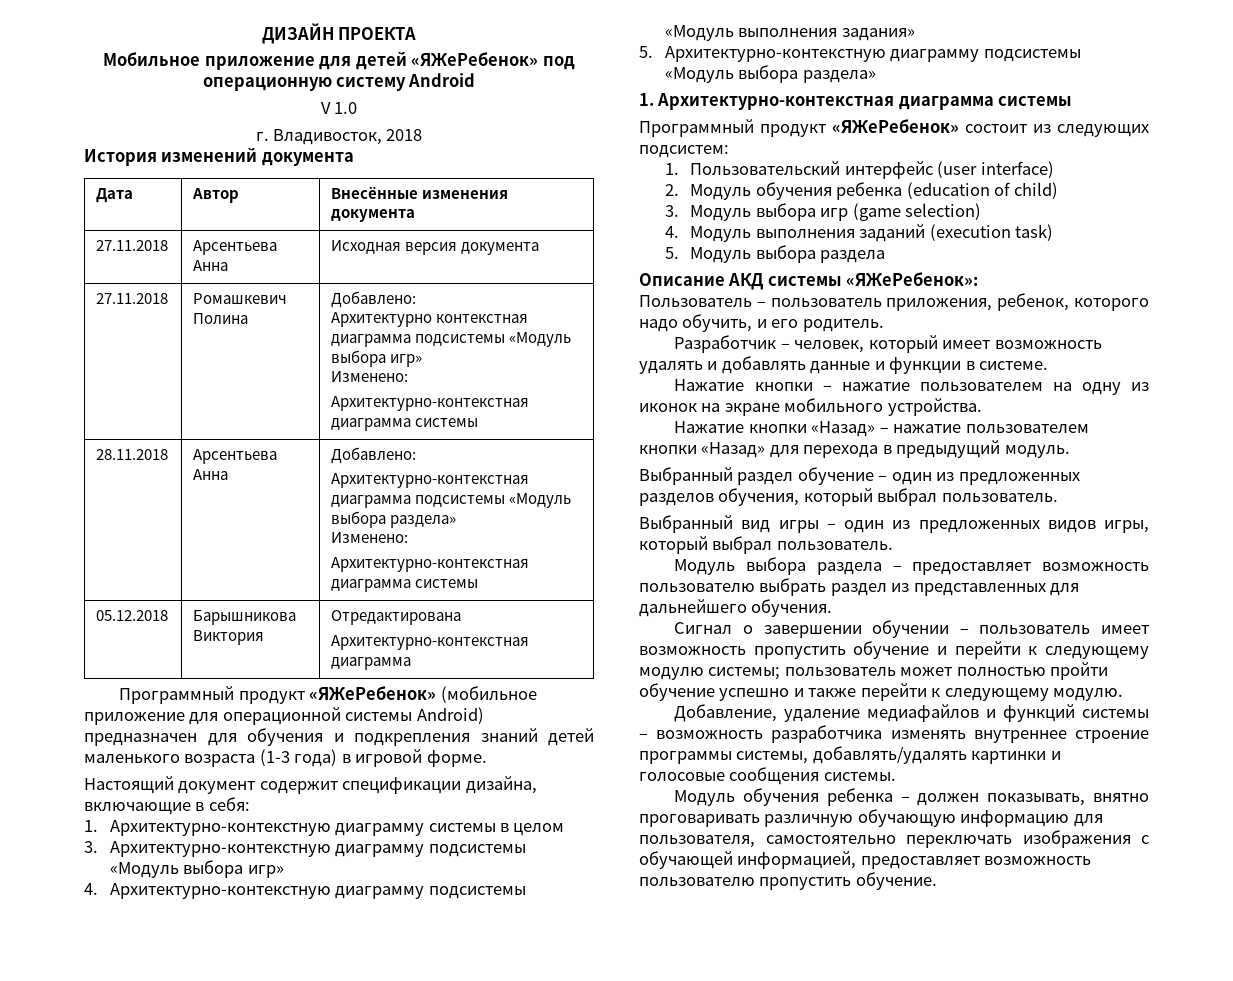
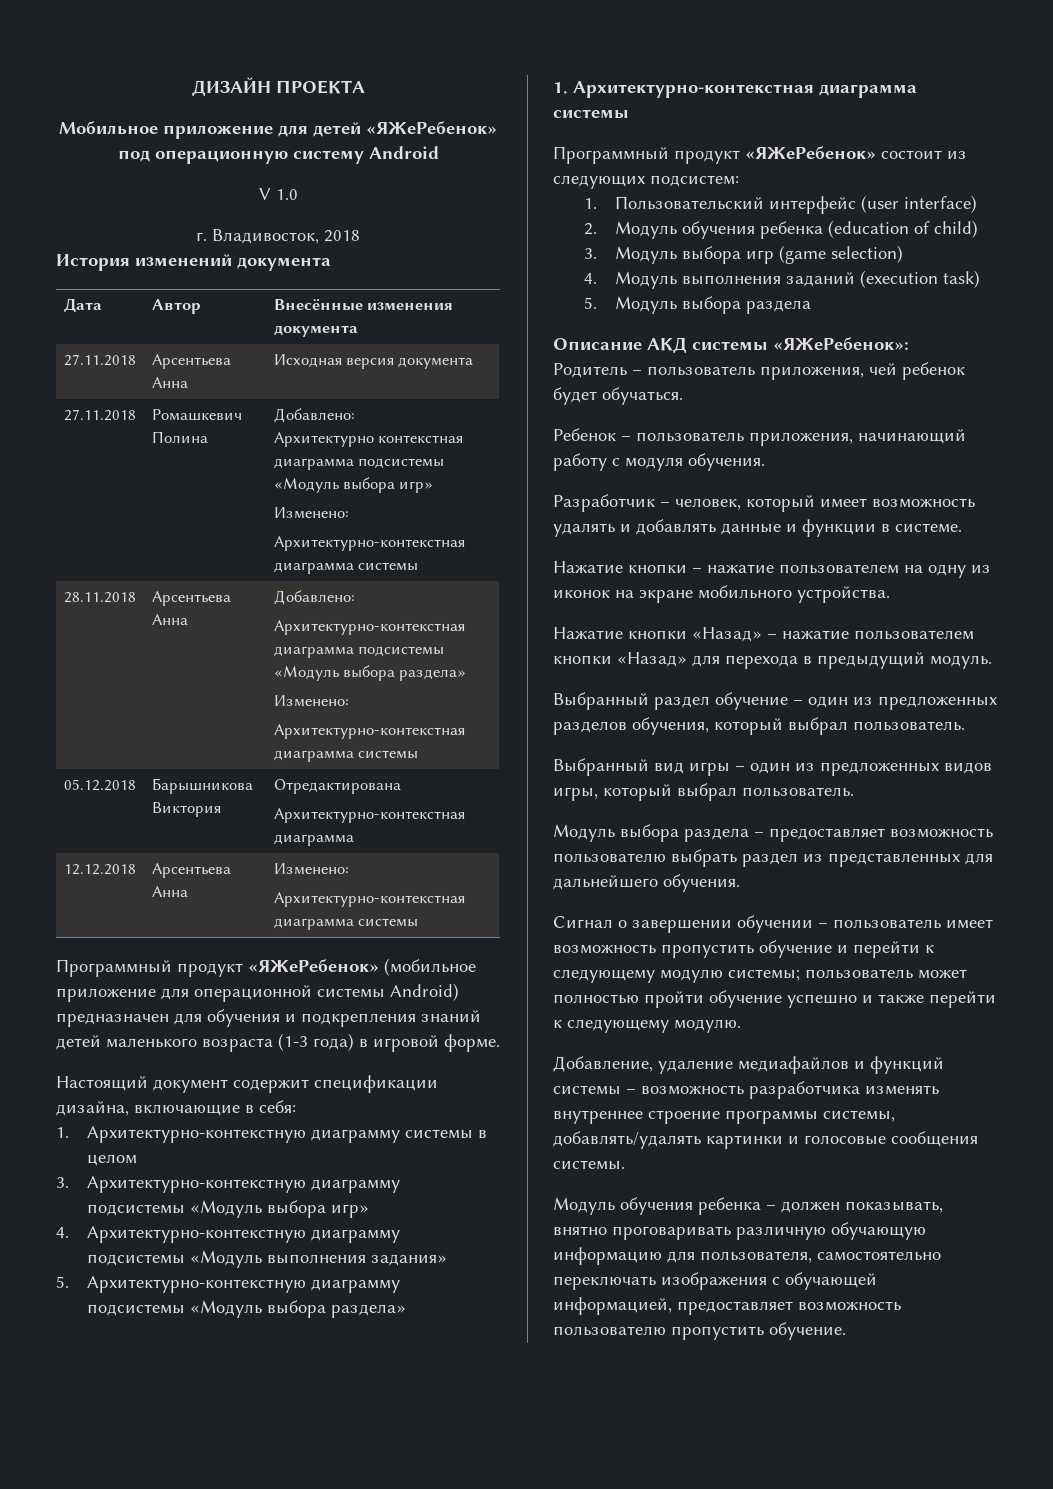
(412, 663) none -> [63,864,136,875] [151,863,231,878] [151,886,188,897] [273,863,349,875] [273,892,465,907] [273,918,418,930] // 12.12.2018 | Арсентьева Анна | Изменено: // Архитектурно-контекстная диаграмма системы
[639,293,1149,311] [639,314,884,332] Пользователь – пользователь приложения, ребенок, которого надо обучить, и его родитель. -> [553,362,965,380] [553,387,683,405] [553,428,966,446] [553,453,765,471] Родитель – пользователь приложения, чей ребенок будет обучаться. // Ребенок – пользователь приложения, начинающий работу с модуля обучения.

